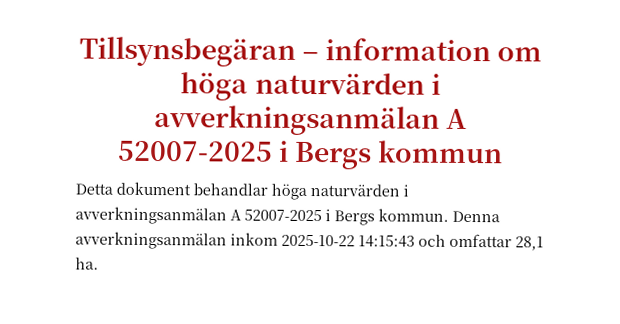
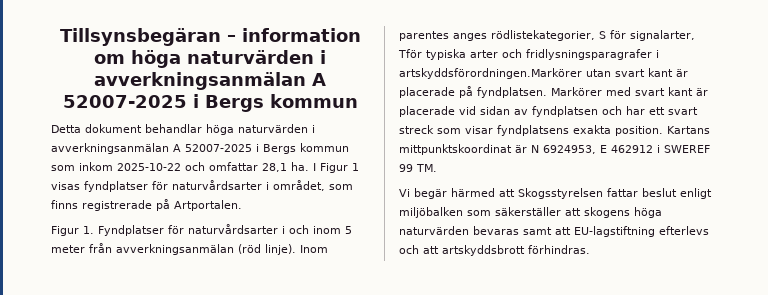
[378,208,500,223] [75,231,227,250] kommun. Denna avverkningsanmälan -> [300,143,349,152] [51,165,75,171] kommun som
[358,235,415,248] 14:15:43 -> (181, 167) none
(99, 263) none -> [313,163,359,173] [51,180,353,192] [51,199,242,211] [51,224,352,236] [51,243,328,255] [399,30,695,41] [398,49,659,60] [399,68,688,79] [399,86,708,98] [399,106,698,117] [399,125,710,136] [399,144,710,155] [399,164,437,172] [399,188,712,199] [399,207,662,218] [399,226,709,237] [399,245,590,256] I Figur 1 visas fyndplatser för naturvårdsarter i området, som finns registrerade på Artportalen. // Figur 1. Fyndplatser för naturvårdsarter i och inom 5 meter från avverkningsanmälan (röd linje). Inom parentes anges rödlistekategorier, S för signalarter, Tför typiska arter och fridlysningsparagrafer i artskyddsförordningen.Markörer utan svart kant är placerade på fyndplatsen. Markörer med svart kant är placerade vid sidan av fyndplatsen och har ett svart streck som visar fyndplatsens exakta position. Kartans mittpunktskoordinat är N 6924953, E 462912 i SWEREF 99 TM. // Vi begär härmed att Skogsstyrelsen fattar beslut enligt miljöbalken som säkerställer att skogens höga naturvärden bevaras samt att EU-lagstiftning efterlevs och att artskyddsbrott förhindras.

